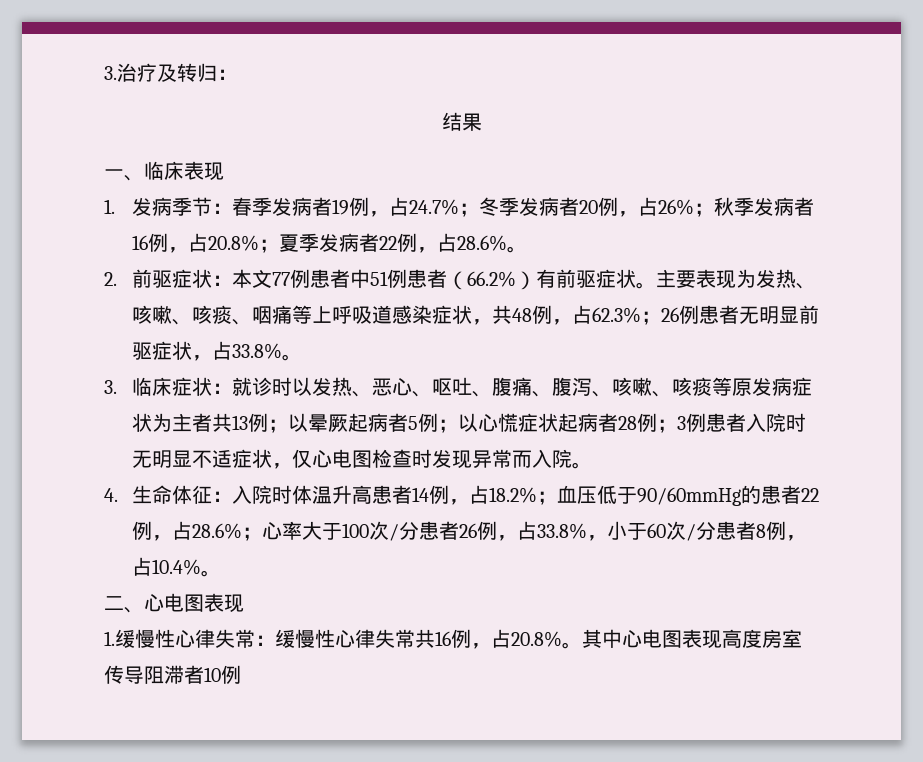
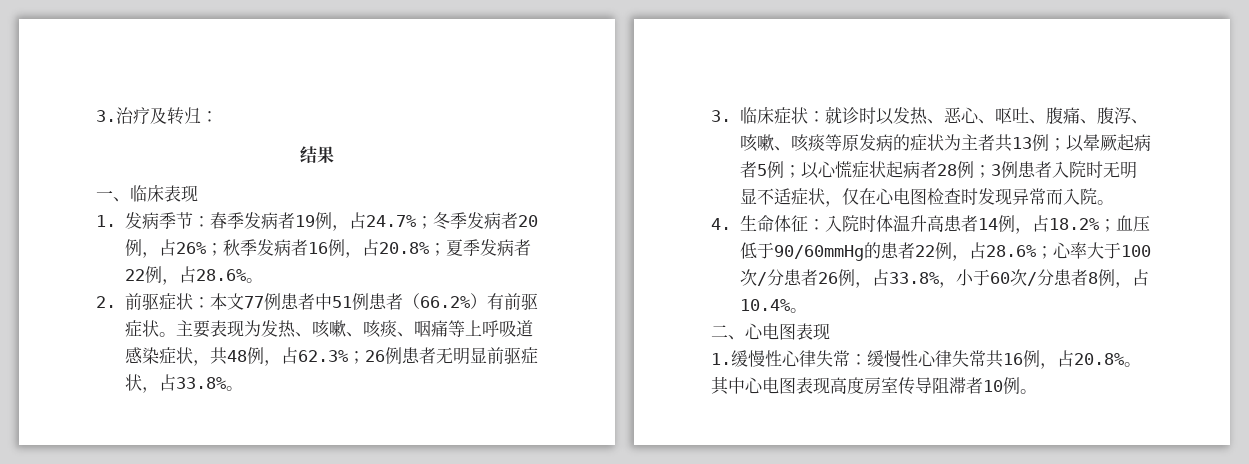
(792, 386) none -> [892,134,910,151] 的
(312, 458) none -> [858,188,876,205] 在
(241, 674) none -> [1020,389,1037,394] 。

